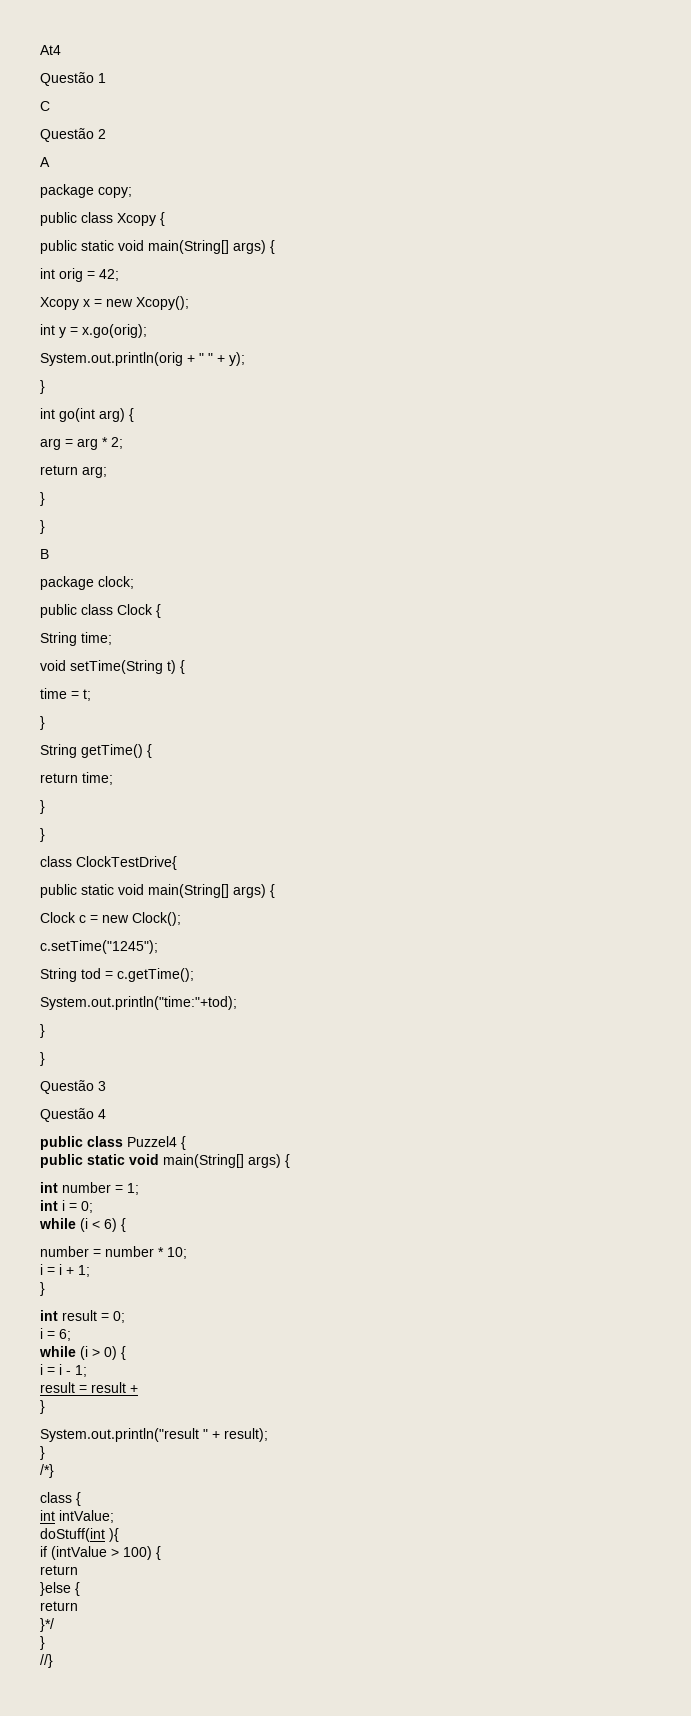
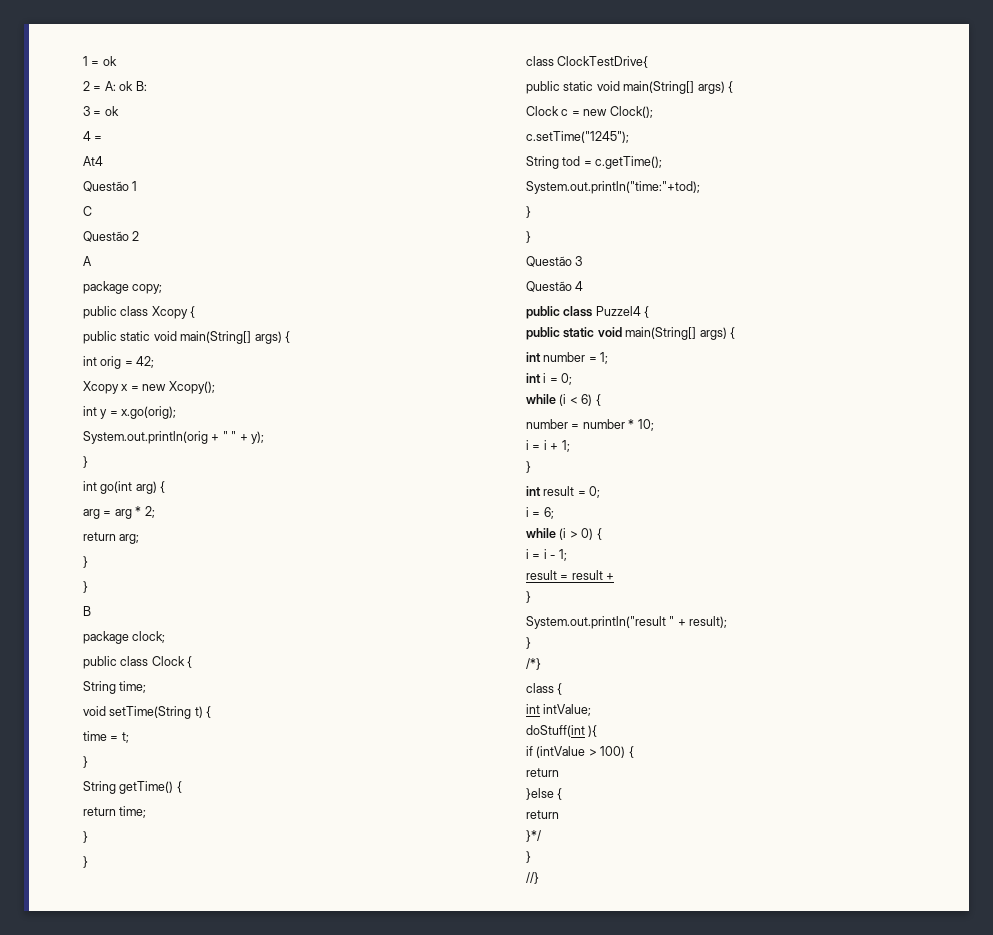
(40, 50) none -> [83,56,117,66] [83,81,147,91] [83,106,119,116] [83,131,103,141] 1 = ok // 2 = A: ok B: // 3 = ok // 4 = //

